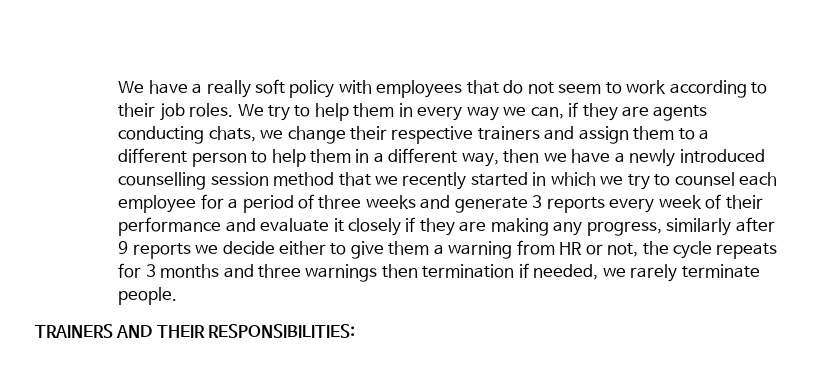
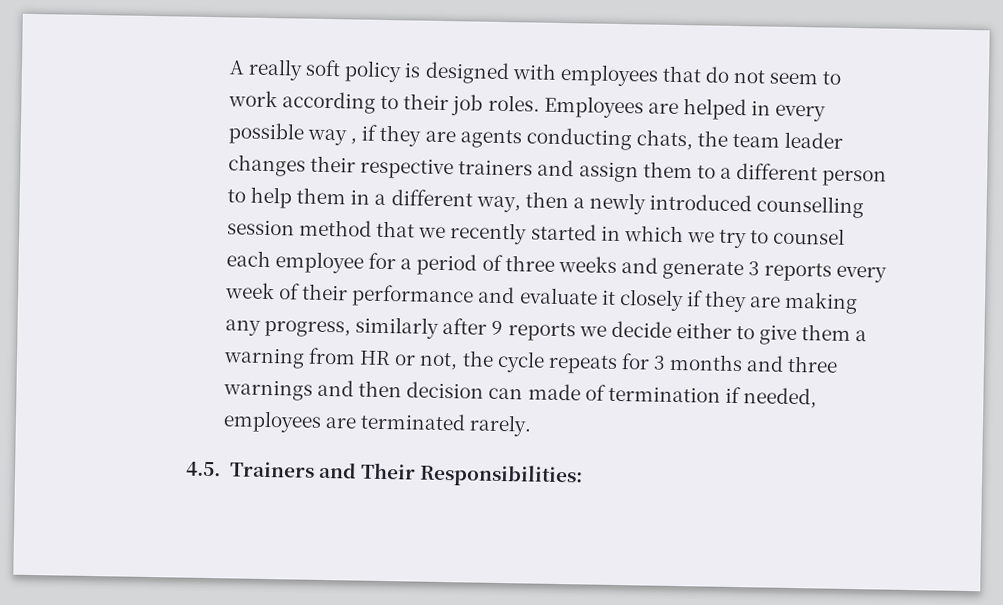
[118,80,203,94] We have a -> [228,60,245,75] A
(335, 89) none -> [404,61,510,85] is designed
[237,103,564,121] We try to help them in every way we can, -> [543,95,827,122] [227,122,358,146] Employees are helped in every possible way ,
[260,126,346,144] we change -> [697,130,844,149] [227,154,306,177] the team leader changes
[543,149,611,163] we have -> (569, 200) none
[381,263,760,282] [118,287,178,305] [35,324,356,338] then termination if needed, we rarely terminate people. // TRAINERS AND THEIR RESPONSIBILITIES: -> [316,379,818,409] [222,410,533,437] [185,461,584,488] and then decision can made of termination if needed, employees are terminated rarely. // 4.5. Trainers and Their Responsibilities:

